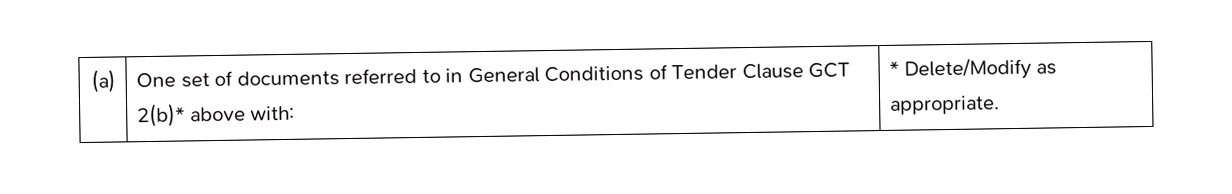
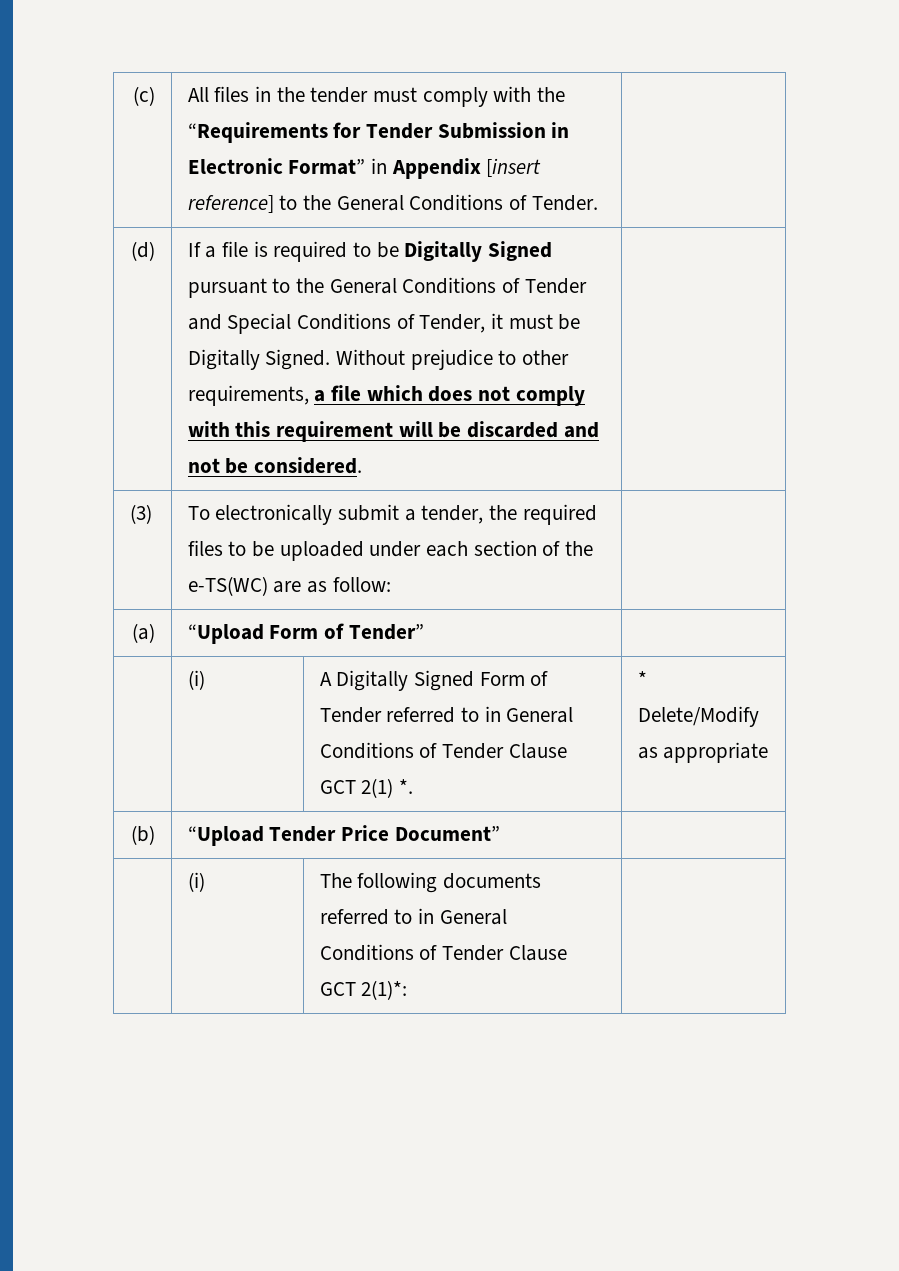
[90,69,116,93] [136,70,234,88] (a) | One set of -> [133,86,156,106] [187,86,566,107] [187,122,570,143] [187,158,542,179] [187,194,598,213] [131,241,156,261] [187,241,553,262] [187,277,587,298] [187,313,581,334] [187,349,570,370] [187,385,585,406] [187,421,599,442] [187,457,363,474] [129,504,152,524] [187,504,597,525] [187,540,594,561] [187,576,391,596] [132,623,156,643] [187,623,424,644] [187,670,205,690] [319,670,549,691] [319,706,574,723] [319,742,567,759] [319,778,414,798] [637,671,647,686] [637,706,759,727] [637,742,769,763] [131,825,156,845] [187,825,500,846] [187,872,205,892] [319,872,438,893] (c) | All files in the tender must comply with the “Requirements for Tender Submission in Electronic Format” in Appendix [insert reference] to the General Conditions of Tender. | // (d) | If a file is required to be Digitally Signed pursuant to the General Conditions of Tender and Special Conditions of Tender, it must be Digitally Signed. Without prejudice to other requirements, a file which does not comply with this requirement will be discarded and not be considered. | // (3) | To electronically submit a tender, the required files to be uploaded under each section of the e-TS(WC) are as follow: | // (a) | “Upload Form of Tender” | // | (i) | A Digitally Signed Form of Tender referred to in General Conditions of Tender Clause GCT 2(1) *. | * Delete/Modify as appropriate // (b) | “Upload Tender Price Document” | // | (i) | The following
[137,103,296,128] [889,57,1058,81] [890,95,1001,115] 2(b)* above with: | * Delete/Modify as appropriate. -> [361,980,408,1000] 2(1)*: |

